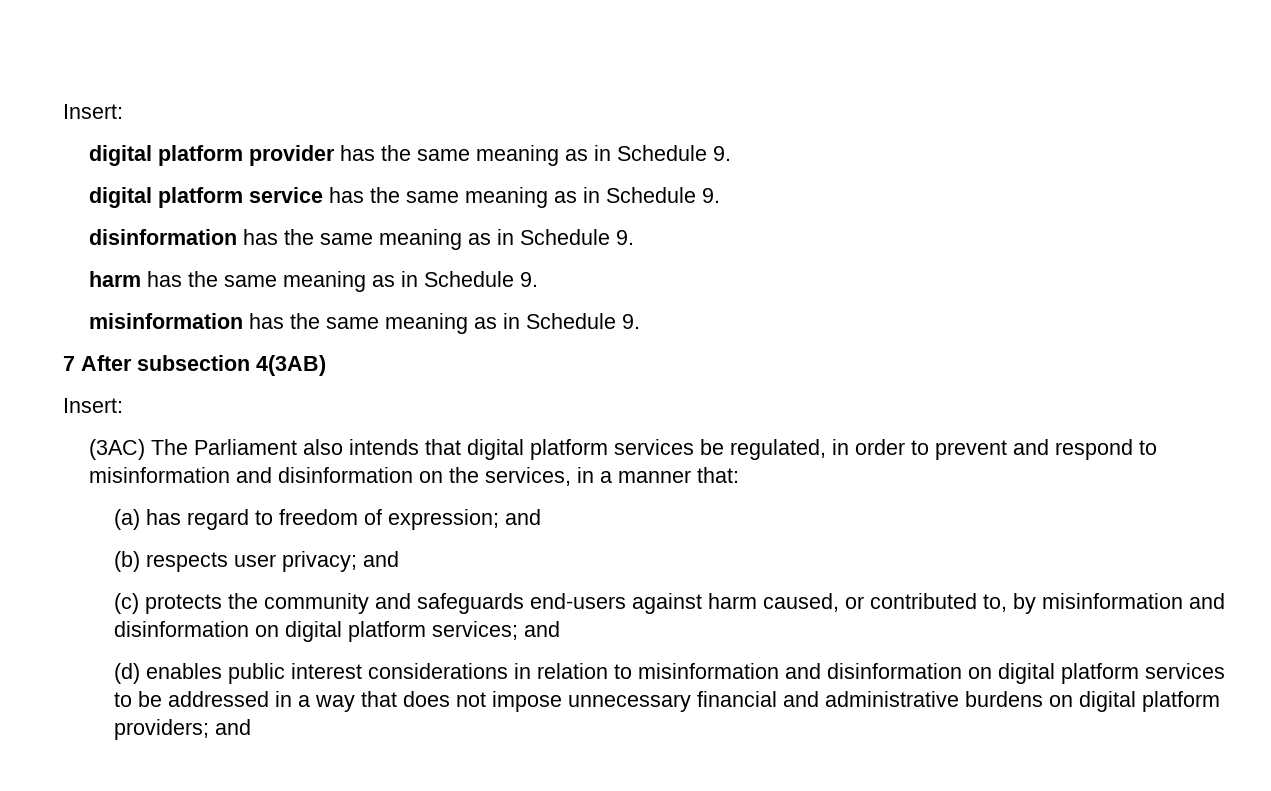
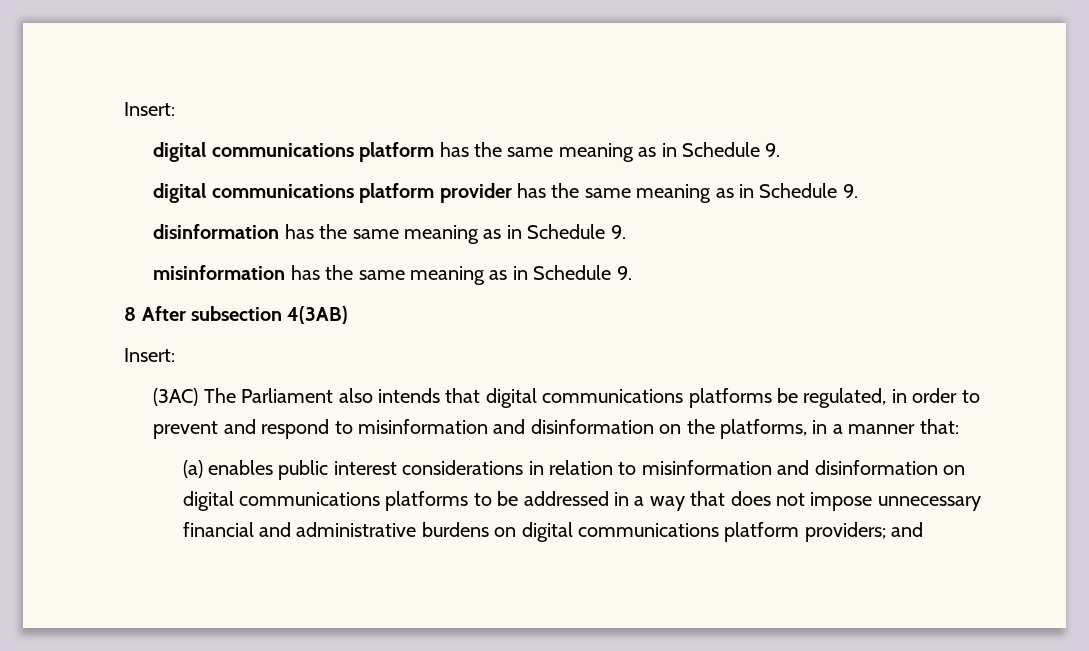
[157,145,335,166] platform provider -> [211,142,435,162] communications platform
[157,187,323,208] platform service -> [211,183,512,203] communications platform provider
[88,271,538,292] // harm has the same meaning as in Schedule 9. -> (626, 232) none
[63,356,76,371] 7 -> [124,307,137,321] 8
[529,439,694,460] platform services -> [542,388,772,408] communications platforms
[484,467,571,486] services, -> [720,419,808,439] platforms,
[146,509,542,530] [114,551,400,572] [114,593,1226,614] [114,621,561,642] [114,663,141,684] has regard to freedom of expression; and // (b) respects user privacy; and // (c) protects the community and safeguards end-users against harm caused, or contributed to, by misinformation and disinformation on digital platform services; and // (d) -> (203, 469) none
[1061,663,1226,684] platform services -> [239,491,469,511] communications platforms
(1137, 701) none -> [578,523,720,537] communications

